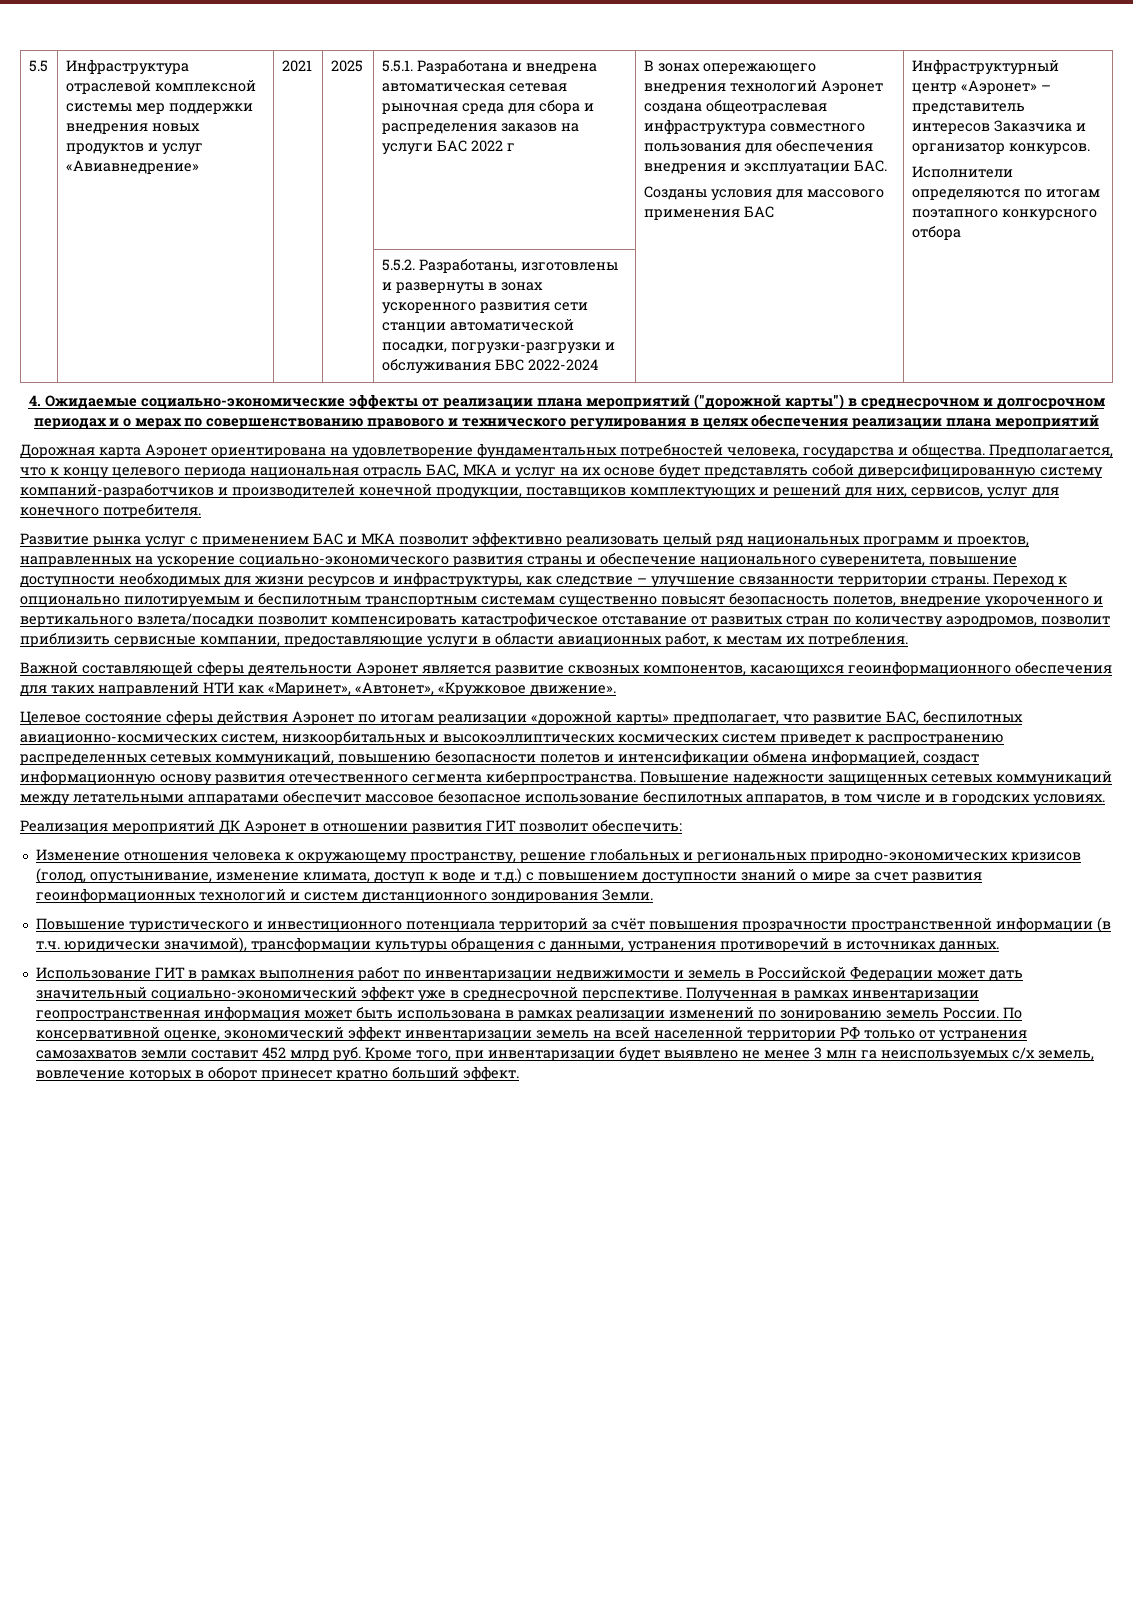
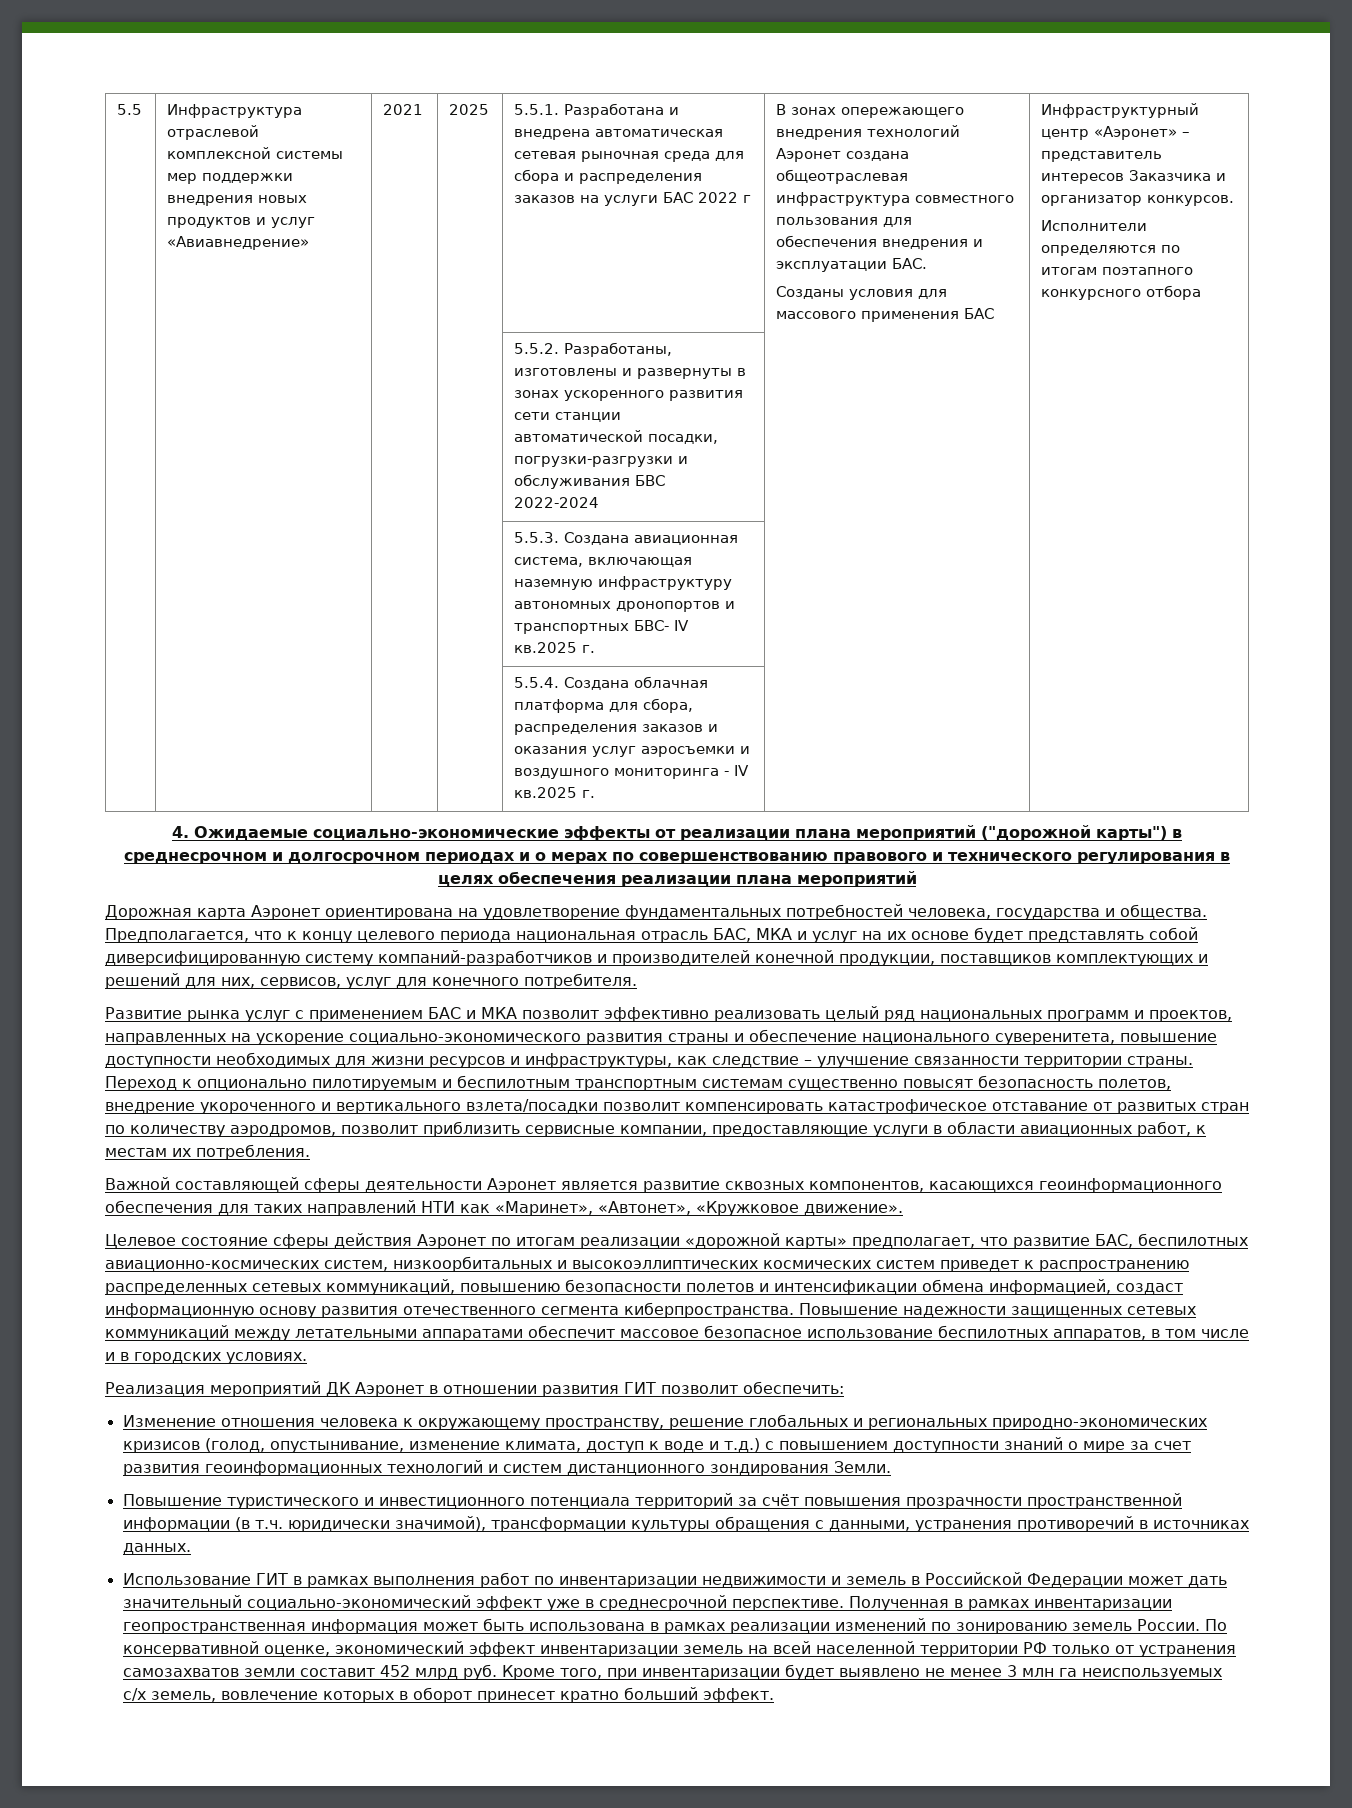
(598, 365) none -> [514,532,739,545] [514,557,693,567] [514,576,733,590] [514,601,736,612] [514,620,690,634] [514,642,596,653] [514,676,709,690] [514,698,694,713] [514,724,719,735] [514,746,751,757] [514,765,750,779] [514,787,596,798] // | | | | 5.5.3. Создана авиационная система, включающая наземную инфраструктуру автономных дронопортов и транспортных БВС- IV кв.2025 г. | | // | | | | 5.5.4. Создана облачная платформа для сбора, распределения заказов и оказания услуг аэросъемки и воздушного мониторинга - IV кв.2025 г. | |

